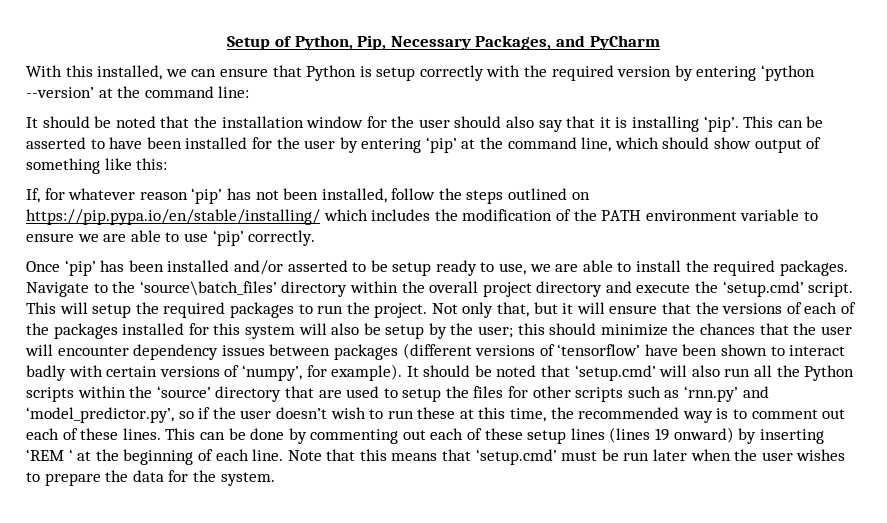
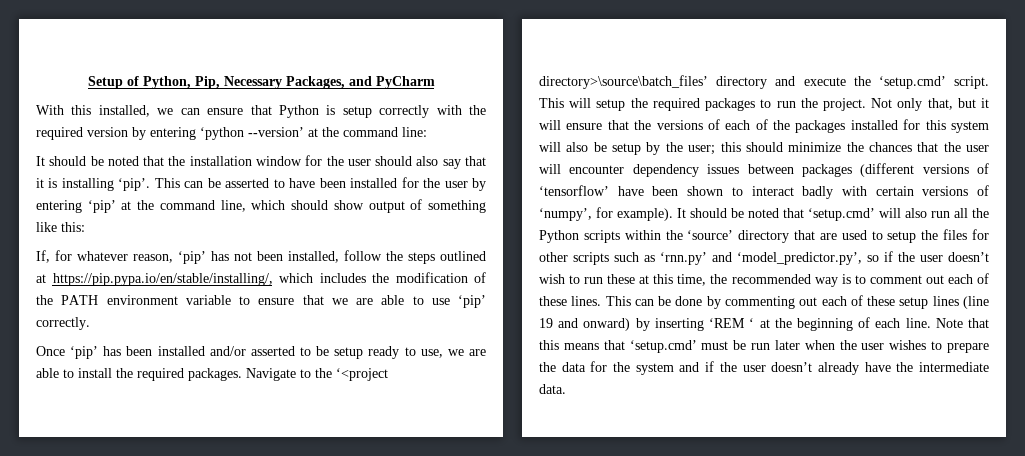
[139,192,188,200] reason -> [133,254,173,263] reason,
[571,192,590,200] [26,209,320,225] on https://pip.pypa.io/en/stable/installing/ -> [36,273,273,286] at https://pip.pypa.io/en/stable/installing/,
(74, 237) none -> [302,295,324,305] that
[139,281,532,297] ‘source\batch_files’ directory within the overall project -> [336,368,388,381] [539,75,708,89] ‘<project directory>\source\batch_files’
[609,427,670,443] (lines 19 -> [963,296,989,309] [539,318,579,328] (line 19 and
[220,472,275,486] system. -> [635,361,989,375] [539,384,566,394] system and if the user doesn’t already have the intermediate data.

